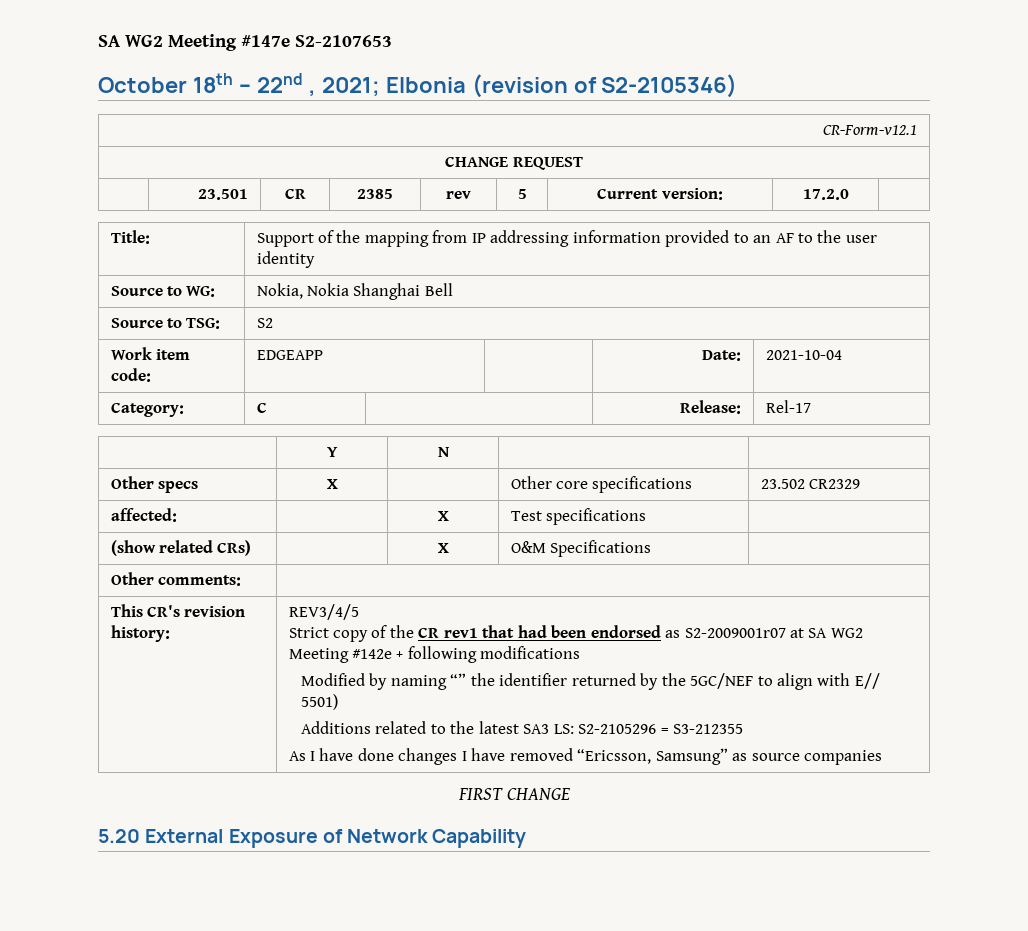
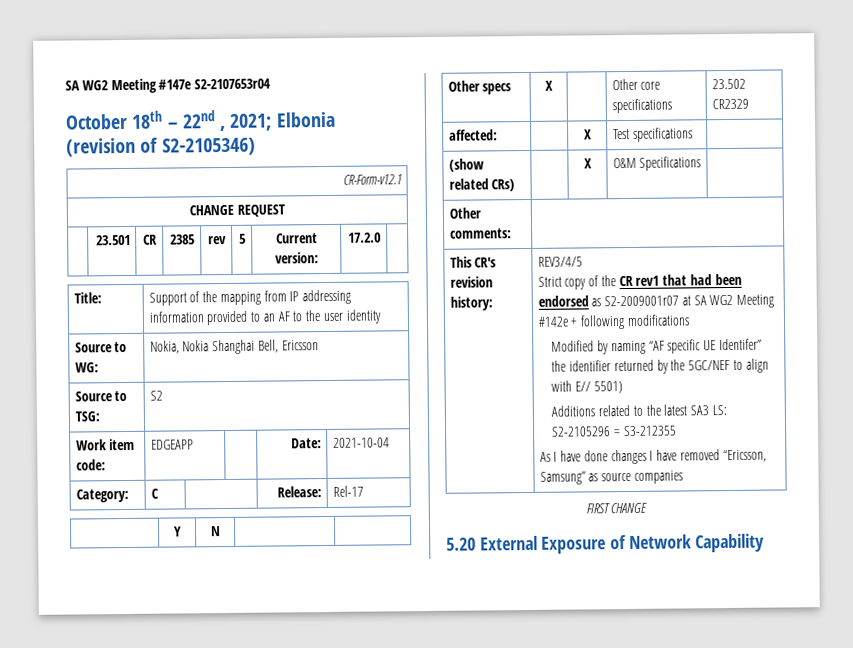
[294,35,392,47] S2-2107653 -> [194,78,272,90] S2-2107653r04
[424,283,453,296] Bell -> [257,339,319,353] Bell, Ericsson
[450,673,467,686] “” -> [648,338,762,354] “AF specific UE Identifer”

